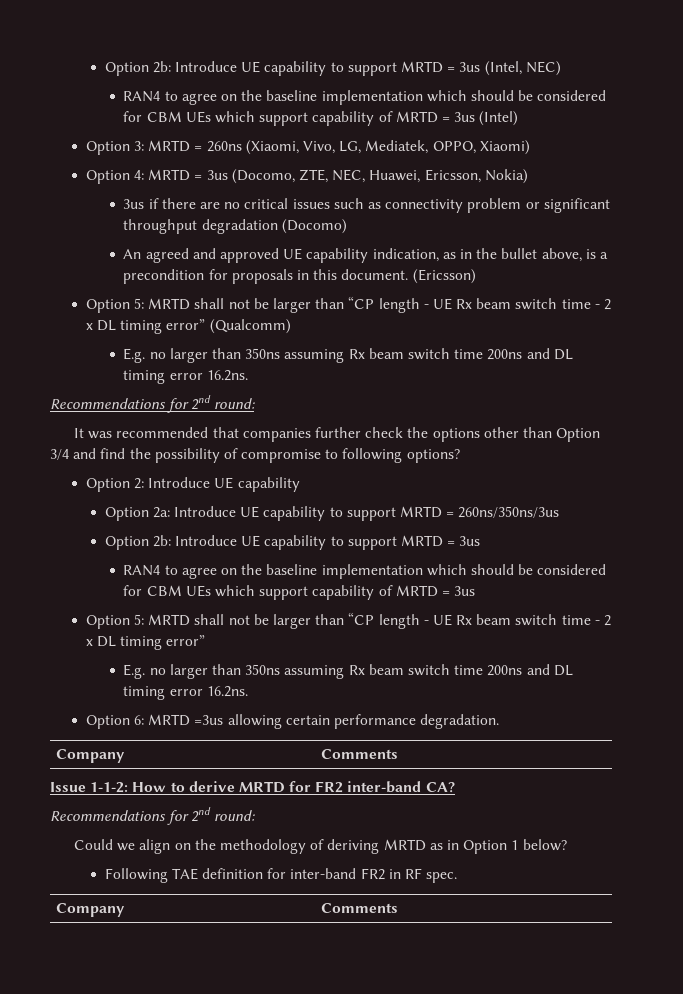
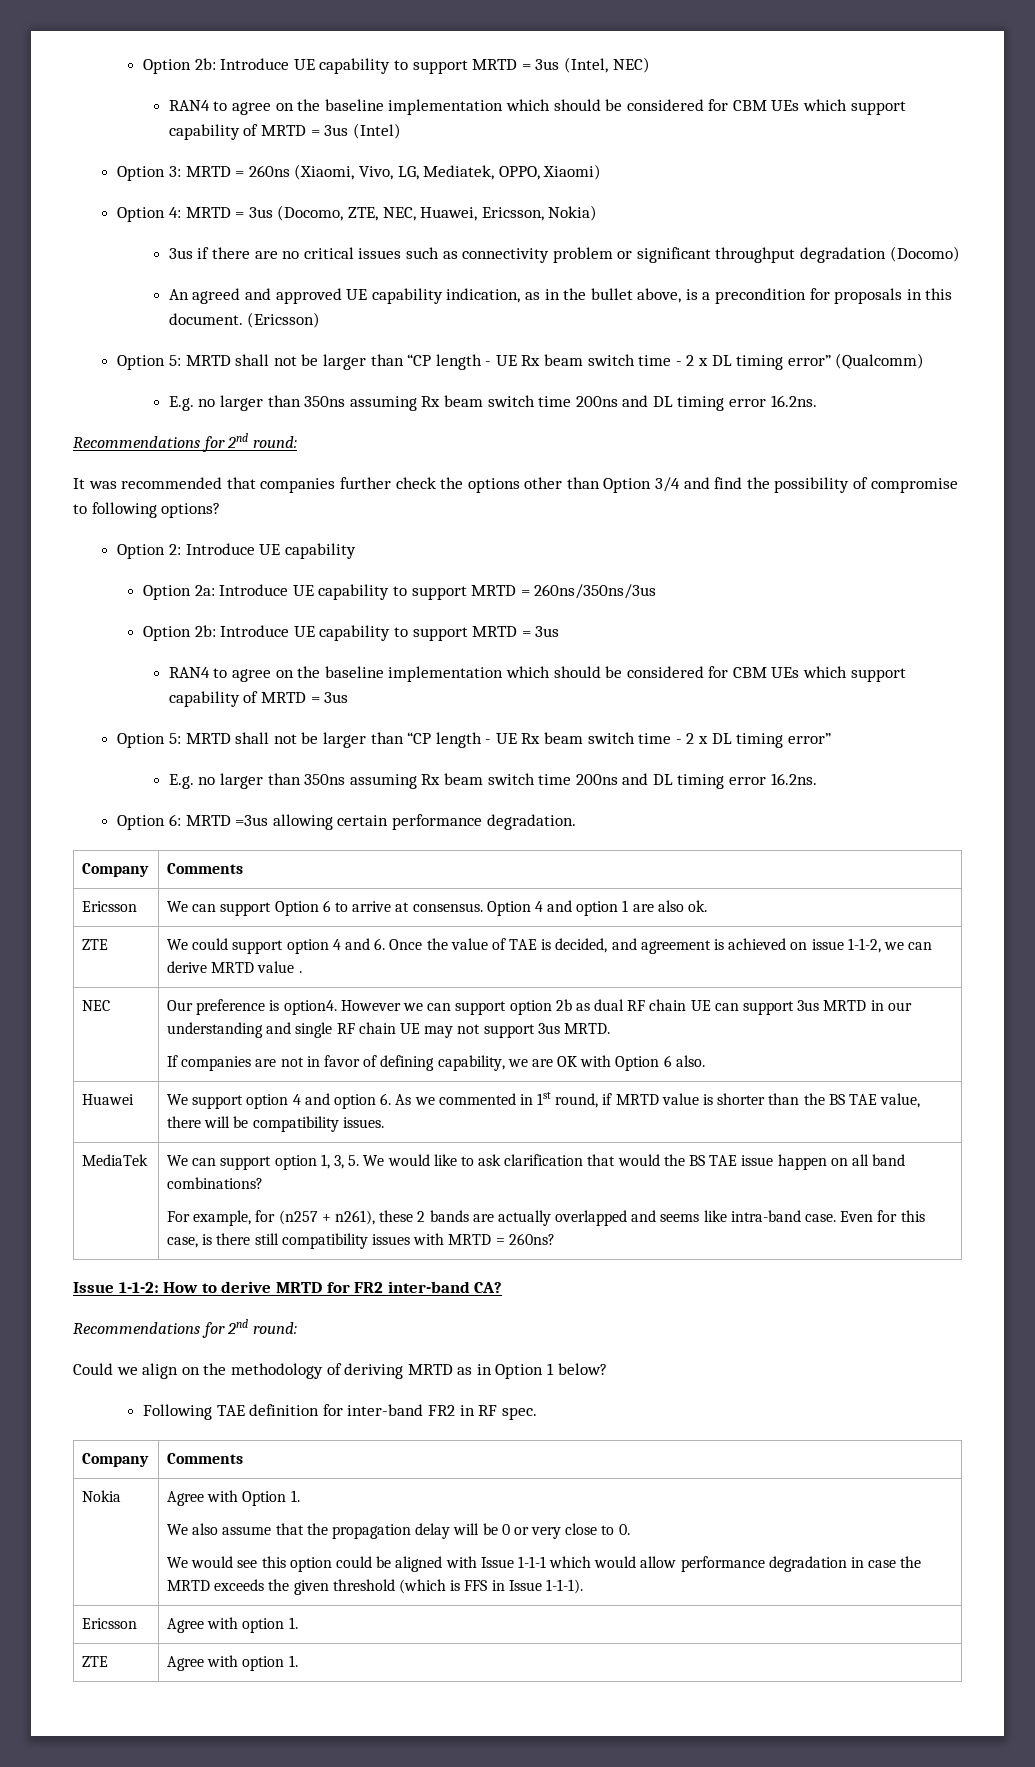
(399, 754) none -> [82,901,138,912] [167,900,708,916] [82,939,109,950] [167,938,933,954] [167,961,302,973] [82,1000,111,1011] [167,999,912,1015] [167,1022,610,1038] [167,1055,705,1071] [82,1094,135,1105] [167,1092,921,1109] [167,1116,384,1132] [82,1154,149,1166] [167,1154,906,1170] [167,1177,264,1189] [167,1210,925,1226] [167,1233,555,1249] // Ericsson | We can support Option 6 to arrive at consensus. Option 4 and option 1 are also ok. // ZTE | We could support option 4 and 6. Once the value of TAE is decided, and agreement is achieved on issue 1-1-2, we can derive MRTD value . // NEC | Our preference is option4. However we can support option 2b as dual RF chain UE can support 3us MRTD in our understanding and single RF chain UE may not support 3us MRTD. // If companies are not in favor of defining capability, we are OK with Option 6 also. // Huawei | We support option 4 and option 6. As we commented in 1st round, if MRTD value is shorter than the BS TAE value, there will be compatibility issues. // MediaTek | We can support option 1, 3, 5. We would like to ask clarification that would the BS TAE issue happen on all band combinations? // For example, for (n257 + n261), these 2 bands are actually overlapped and seems like intra-band case. Even for this case, is there still compatibility issues with MRTD = 260ns?
(399, 908) none -> [82,1490,122,1502] [167,1490,300,1506] [167,1523,630,1539] [167,1556,922,1572] [167,1579,583,1595] [82,1618,138,1629] [167,1617,298,1633] [82,1656,109,1667] [167,1655,298,1671] // Nokia | Agree with Option 1. // We also assume that the propagation delay will be 0 or very close to 0. // We would see this option could be aligned with Issue 1-1-1 which would allow performance degradation in case the MRTD exceeds the given threshold (which is FFS in Issue 1-1-1). // Ericsson | Agree with option 1. // ZTE | Agree with option 1.

